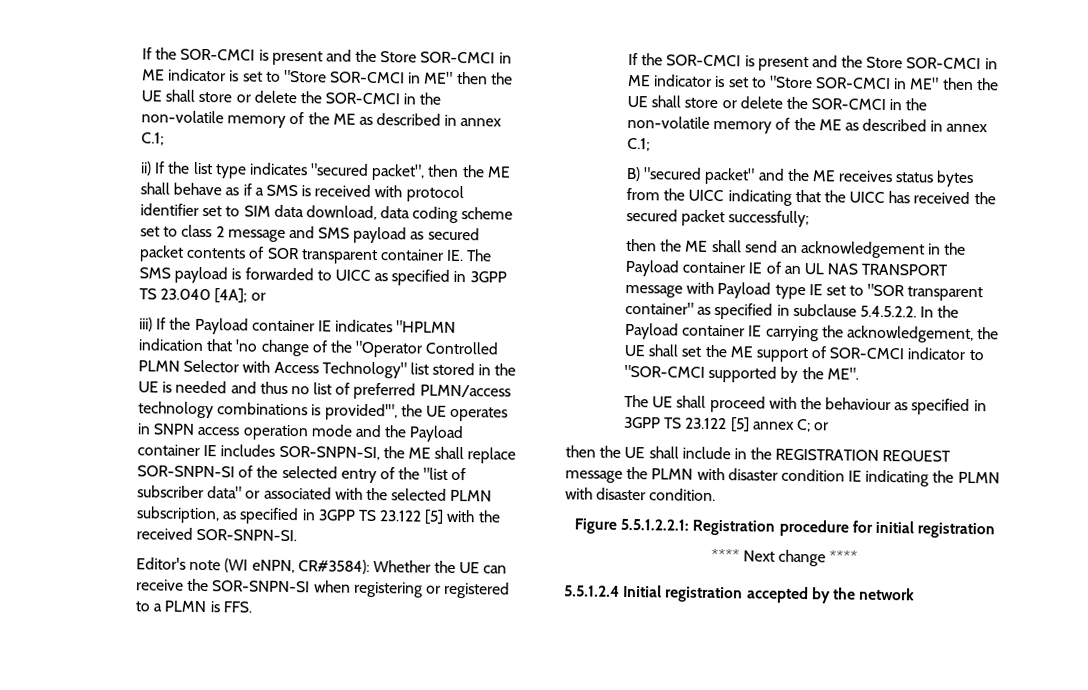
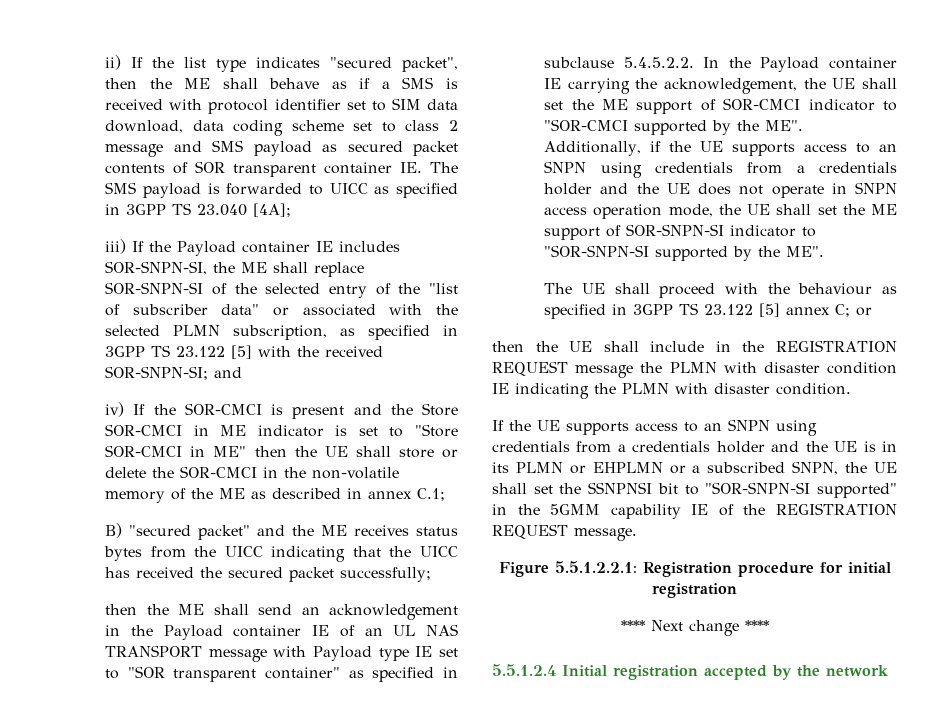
[141,47,512,66] [141,68,513,85] [140,89,442,105] [140,110,503,128] [140,132,164,146] If the SOR-CMCI is present and the Store SOR-CMCI in ME indicator is set to "Store SOR-CMCI in ME" then the UE shall store or delete the SOR-CMCI in the non-volatile memory of the ME as described in annex C.1; // -> (105, 62) none
[250,292,266,301] or -> (292, 210) none
[335,319,457,333] [137,338,500,358] [137,359,517,379] [137,380,511,400] [137,401,509,422] [136,423,465,443] [136,444,218,457] indicates "HPLMN indication that 'no change of the "Operator Controlled PLMN Selector with Access Technology" list stored in the UE is needed and thus no list of preferred PLMN/access technology combinations is provided'", the UE operates in SNPN access operation mode and the Payload container IE -> (334, 246) none
[196,528,298,542] [135,557,508,574] [135,578,511,599] [134,600,252,613] SOR-SNPN-SI. // Editor's note (WI eNPN, CR#3584): Whether the UE can receive the SOR-SNPN-SI when registering or registered to a PLMN is FFS. // -> [105,366,243,380] [105,402,125,417] SOR-SNPN-SI; and // iv)
(859, 373) none -> [544,141,897,156] [544,161,897,178] [544,182,897,198] [544,204,897,219] [544,224,817,240] [544,245,825,261] Additionally, if the UE supports access to an SNPN using credentials from a credentials holder and the UE does not operate in SNPN access operation mode, the UE shall set the ME support of SOR-SNPN-SI indicator to "SOR-SNPN-SI supported by the ME".
(717, 495) none -> [492,419,817,436] [492,441,898,453] [492,461,897,475] [492,482,897,498] [492,503,898,519] [492,524,637,541] // If the UE supports access to an SNPN using credentials from a credentials holder and the UE is in its PLMN or EHPLMN or a subscribed SNPN, the UE shall set the SSNPNSI bit to "SOR-SNPN-SI supported" in the 5GMM capability IE of the REGISTRATION REQUEST message.

